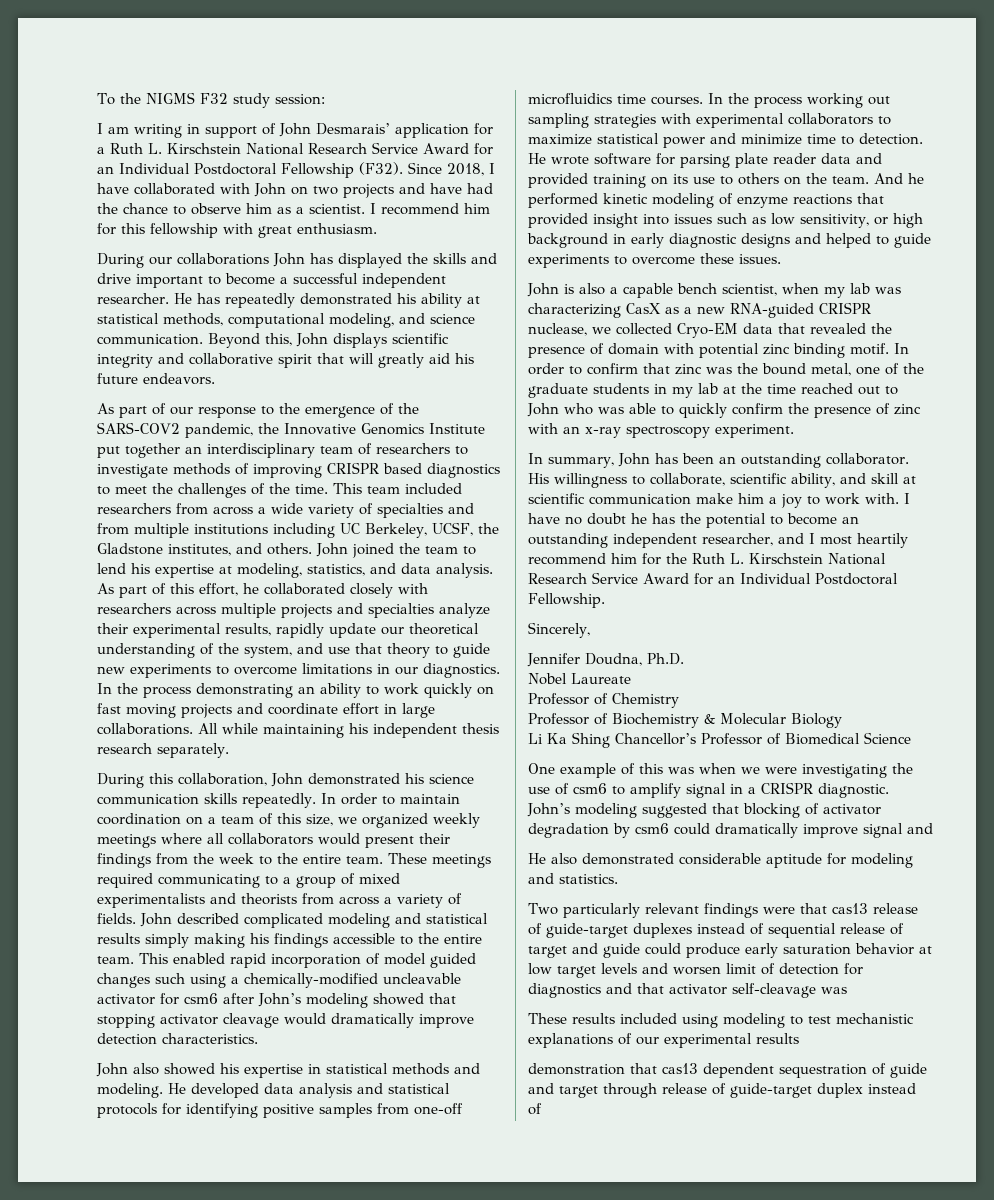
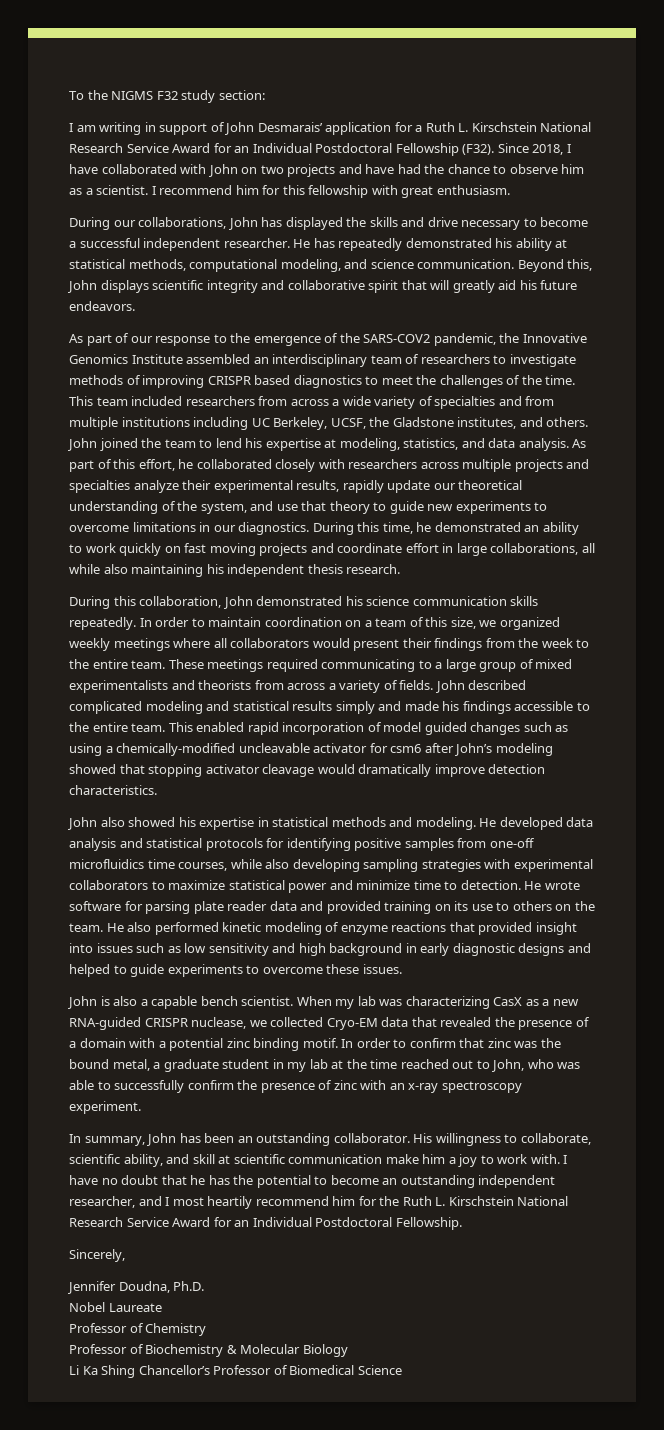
[274,94,325,105] session: -> [218,90,265,100] section:
[177,253,269,265] collaborations -> [138,217,227,229] collaborations,
[136,274,203,288] important -> [461,220,521,230] necessary
[97,443,180,458] put together -> [186,354,251,364] assembled
[97,683,293,698] In the process demonstrating -> [312,522,521,535] During this time, he demonstrated
[97,723,258,735] collaborations. All while -> [490,543,595,555] [69,564,128,574] collaborations, all while also
[97,743,229,758] research separately. -> [346,564,401,574] research.
(291, 880) none -> [445,659,476,672] large
[194,933,245,948] making -> [378,701,439,711] and made
(185, 978) none -> [555,725,569,732] as
[651,93,890,108] courses. In the process working out -> [178,859,360,872] courses, while also developing
[874,173,924,184] And he -> [106,922,152,932] He also
[800,214,888,228] sensitivity, or -> [208,943,296,956] sensitivity and
[722,283,819,296] scientist, when -> [241,996,332,1006] scientist. When
(604, 349) none -> [69,1041,76,1048] a
(694, 348) none -> [158,1041,166,1048] a
[856,363,924,375] [528,383,649,398] one of the graduate students -> [153,1059,270,1072] a graduate student
[527,403,559,417] John -> [491,1059,525,1072] John,
[679,403,727,418] quickly -> [114,1080,185,1093] successfully
(626, 519) none -> [161,1175,187,1185] that
[528,763,913,778] [528,782,889,798] [527,803,881,818] [528,823,933,838] [528,853,913,868] [528,873,618,884] [528,903,918,918] [528,923,904,938] [528,943,932,958] [528,963,863,978] [528,983,847,998] [528,1013,914,1028] [528,1033,799,1048] [528,1063,927,1078] [528,1083,916,1098] [528,1103,542,1115] // One example of this was when we were investigating the use of csm6 to amplify signal in a CRISPR diagnostic. John’s modeling suggested that blocking of activator degradation by csm6 could dramatically improve signal and // He also demonstrated considerable aptitude for modeling and statistics. // Two particularly relevant findings were that cas13 release of guide-target duplexes instead of sequential release of target and guide could produce early saturation behavior at low target levels and worsen limit of detection for diagnostics and that activator self-cleavage was // These results included using modeling to test mechanistic explanations of our experimental results // demonstration that cas13 dependent sequestration of guide and target through release of guide-target duplex instead of -> (402, 1370) none

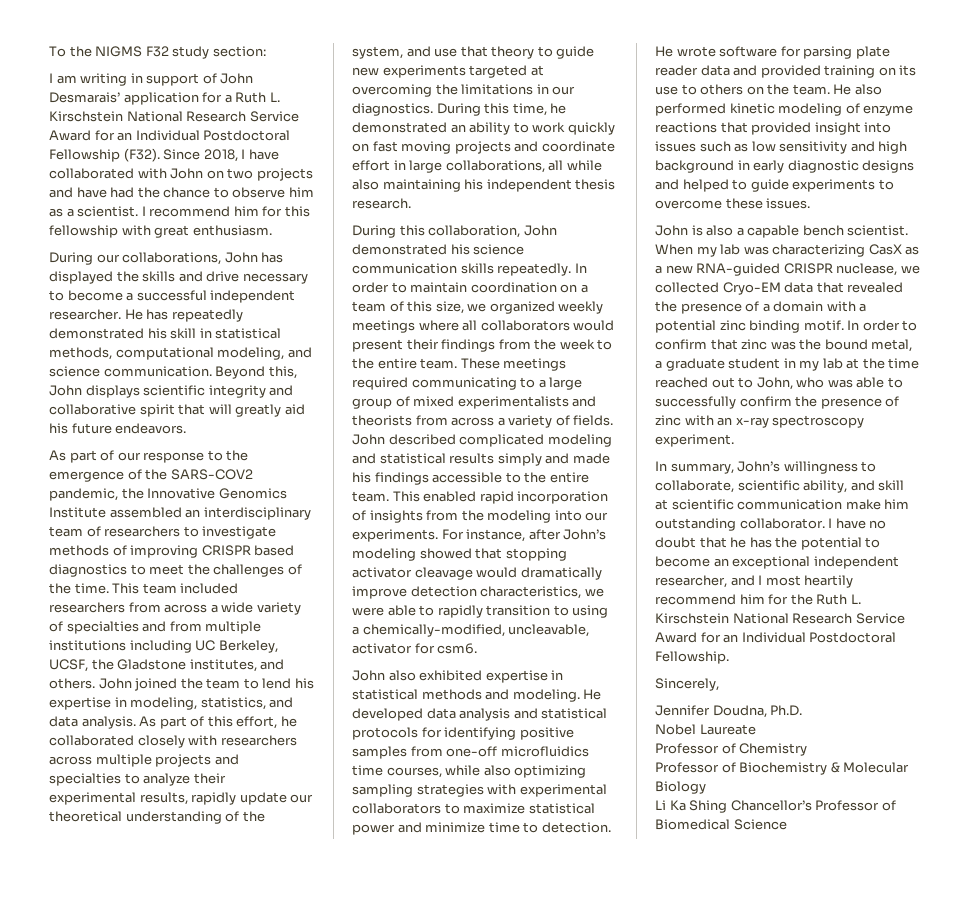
[515,238,568,251] ability at -> [170,328,212,339] skill in
[324,439,337,448] at -> [114,697,127,707] in
(130, 486) none -> [124,773,140,784] to
[534,502,548,511] [69,525,129,532] to overcome -> [469,65,544,78] [352,84,458,97] targeted at overcoming the
[383,722,569,735] [69,743,422,756] model guided changes such as using a chemically-modified uncleavable activator for csm6 -> [369,510,609,523] [352,529,526,542] insights from the modeling into our experiments. For instance,
[69,785,157,795] characteristics. -> [480,586,604,599] [352,605,609,618] [352,624,590,637] [352,643,478,654] characteristics, we were able to rapidly transition to using a chemically-modified, uncleavable, activator for csm6.
[128,817,196,827] showed his -> [419,670,483,681] exhibited
[292,859,360,872] developing -> [514,765,587,778] optimizing
[146,1133,433,1146] John has been an outstanding collaborator. His -> [737,461,781,472] John’s
[448,1154,560,1167] a joy to work with. -> [655,518,825,531] outstanding collaborator.
[400,1175,475,1188] outstanding -> [732,556,811,569] exceptional

